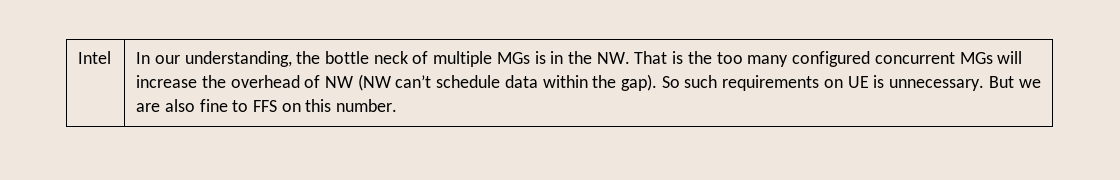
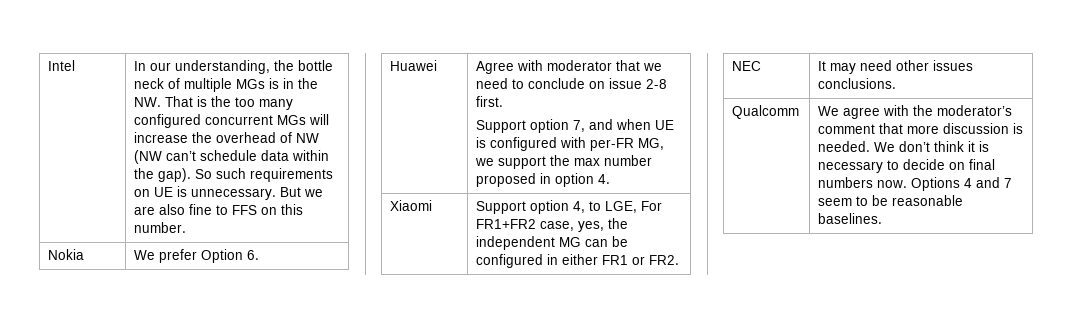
(398, 105) none -> [48,249,85,260] [134,249,260,263] [390,60,438,71] [476,60,663,74] [476,78,668,89] [476,96,504,107] [476,119,675,133] [476,137,665,151] [475,155,653,169] [476,173,611,187] [390,200,433,211] [476,200,663,214] [476,218,629,232] [476,236,629,250] [476,254,680,268] [732,61,762,71] [818,60,974,74] [818,78,897,89] [732,105,800,119] [818,105,1013,119] [818,123,1024,134] [818,141,990,152] [818,159,996,173] [818,177,1013,191] [818,195,964,206] [818,213,883,224] // Nokia | We prefer Option 6. // Huawei | Agree with moderator that we need to conclude on issue 2-8 first. // Support option 7, and when UE is configured with per-FR MG, we support the max number proposed in option 4. // Xiaomi | Support option 4, to LGE, For FR1+FR2 case, yes, the independent MG can be configured in either FR1 or FR2. // NEC | It may need other issues conclusions. // Qualcomm | We agree with the moderator’s comment that more discussion is needed. We don’t think it is necessary to decide on final numbers now. Options 4 and 7 seem to be reasonable baselines.

